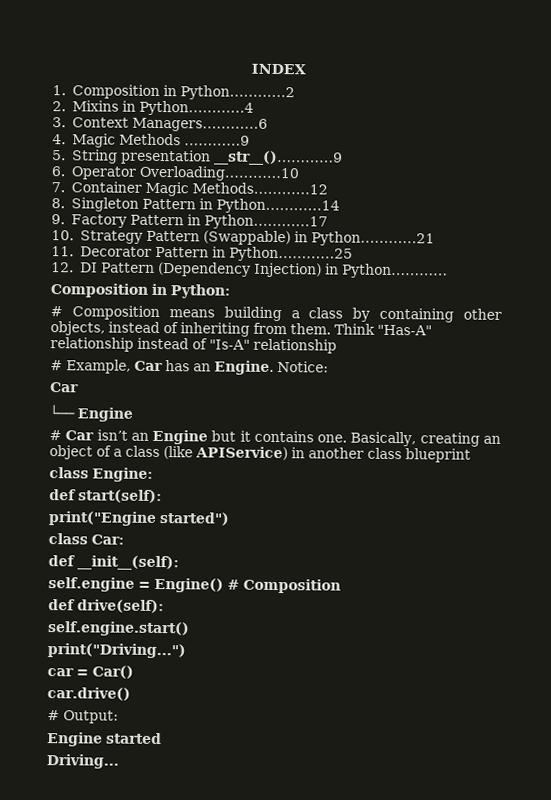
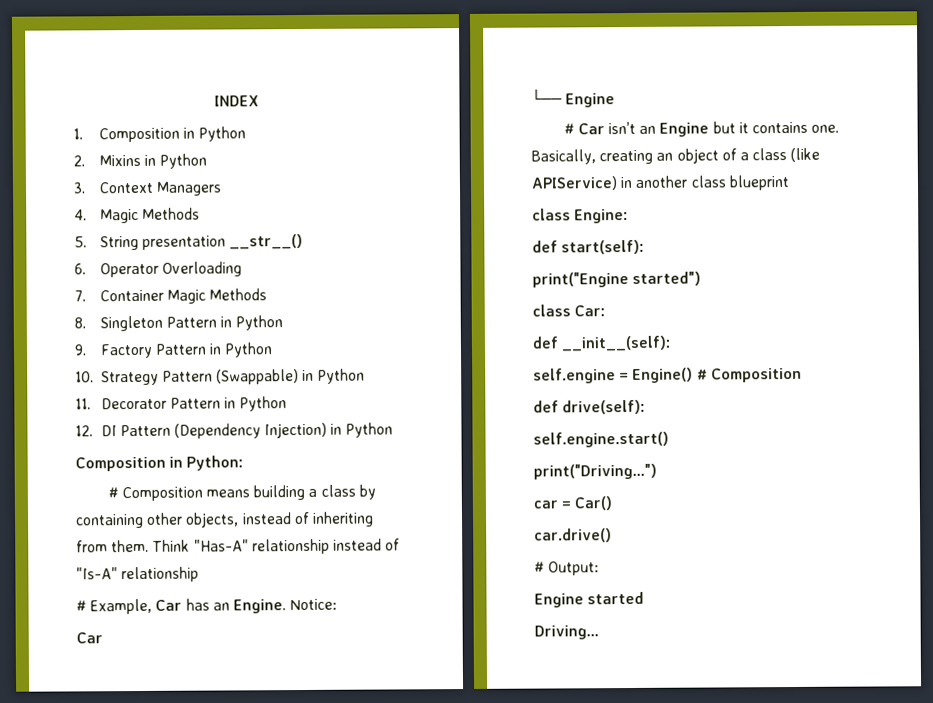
[179,85,295,101] Python…………2 -> [197,126,246,142] Python
[138,100,254,116] Python…………4 -> [158,153,207,169] Python
[131,117,268,132] Managers…………6 -> [155,181,222,196] Managers
[183,135,250,146] …………9 -> (200, 213) none
[213,150,343,166] __str__()…………9 -> [228,234,303,250] __str__()
[138,165,299,182] Overloading…………10 -> [161,261,242,277] Overloading
[191,182,328,195] Methods…………12 -> [208,288,267,301] Methods
[215,198,340,214] Python…………14 -> [235,315,284,331] Python
[203,214,328,230] Python…………17 -> [224,342,274,358] Python
[310,231,435,247] Python…………21 -> [317,368,366,384] Python
[228,246,353,262] Python…………25 -> [239,396,288,412] Python
[341,263,448,279] Python………… -> [345,422,394,438] Python

